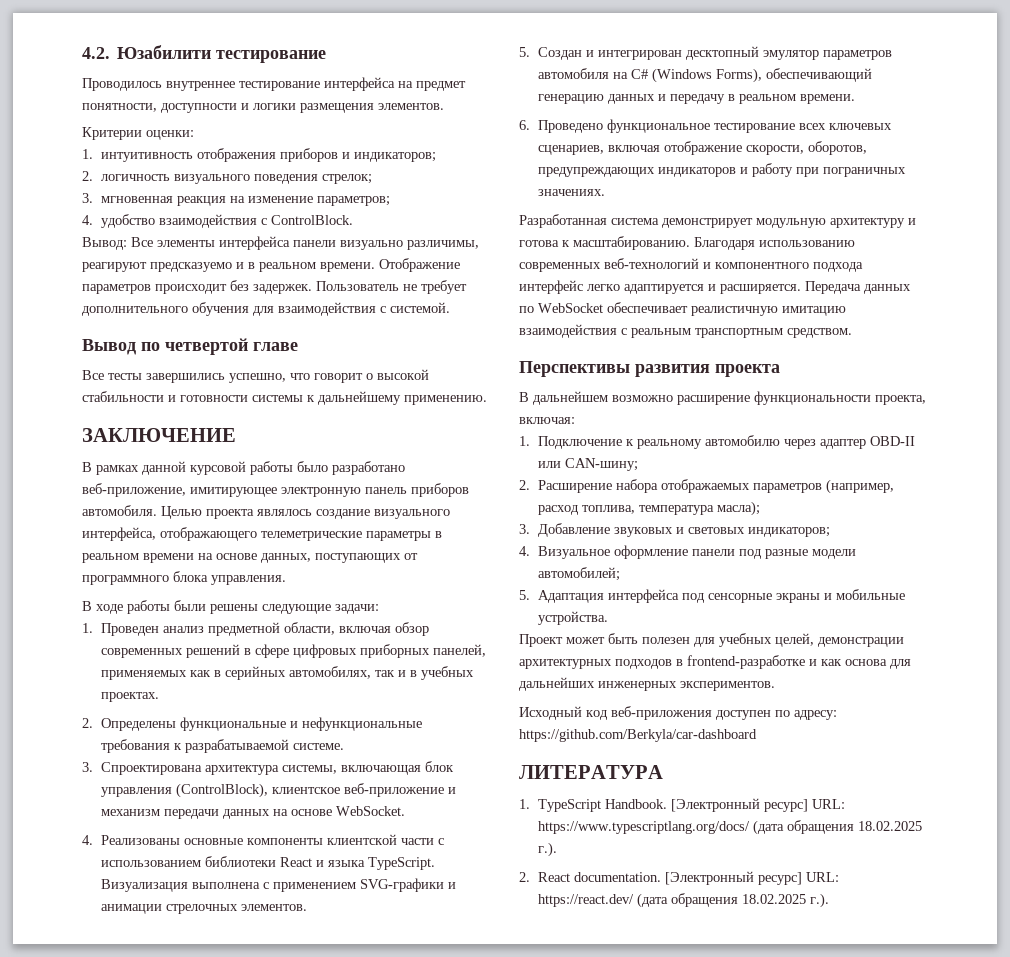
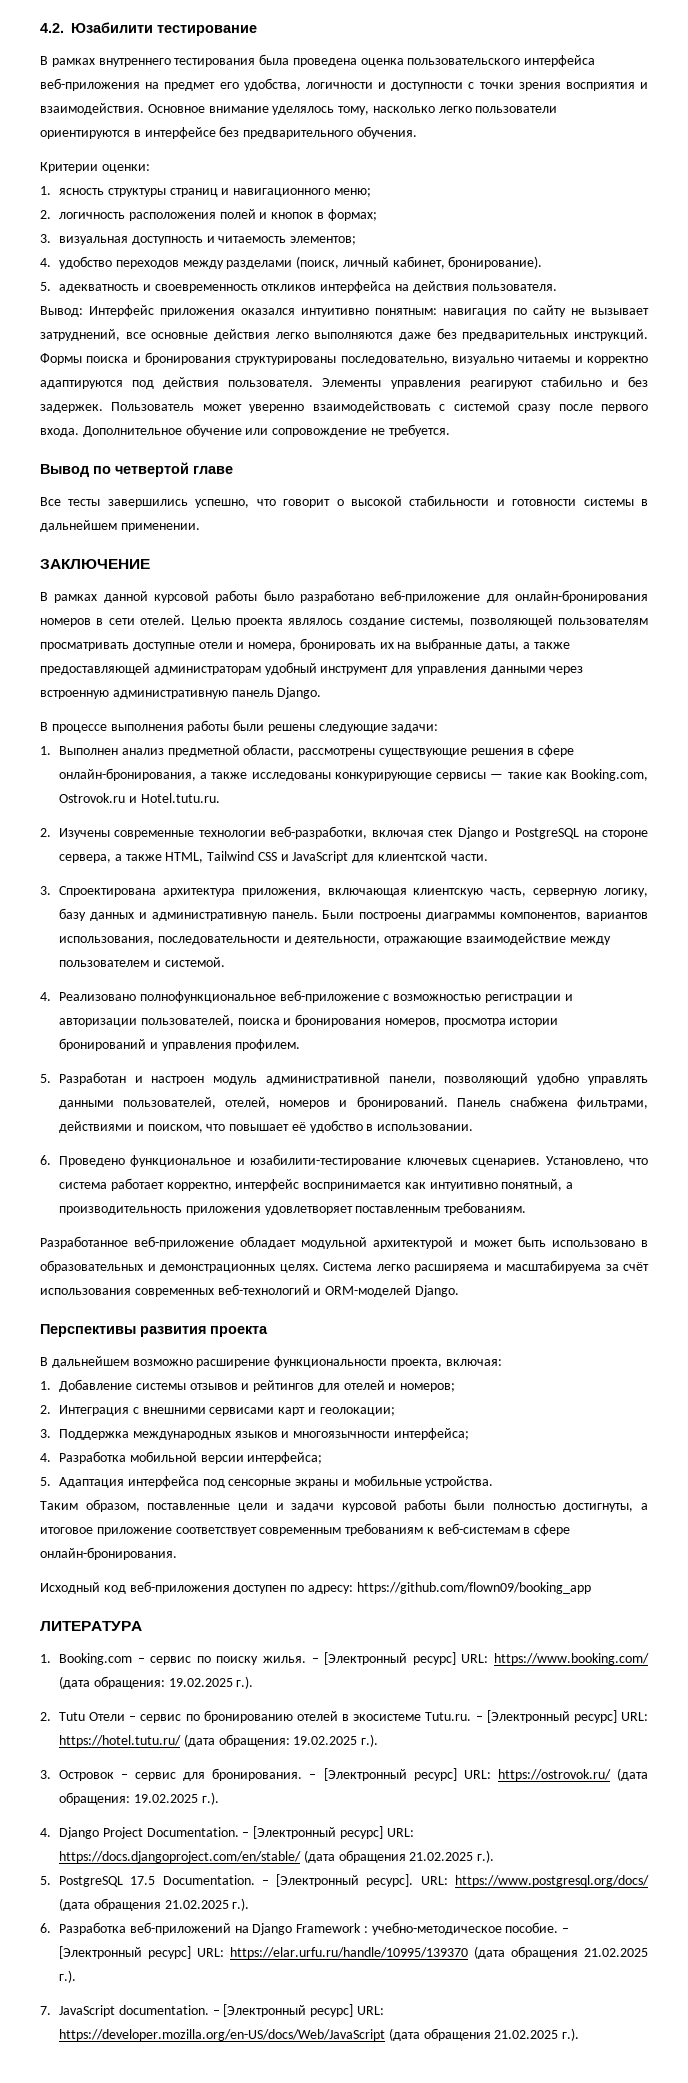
[82,77,466,91] [82,103,444,113] [82,127,194,140] [82,148,437,162] [82,171,373,184] [82,193,391,206] [82,214,354,228] [82,236,479,250] [82,258,460,272] [82,280,467,294] [82,302,450,316] Проводилось внутреннее тестирование интерфейса на предмет понятности, доступности и логики размещения элементов. // Критерии оценки: // 1. интуитивность отображения приборов и индикаторов; // 2. логичность визуального поведения стрелок; // 3. мгновенная реакция на изменение параметров; // 4. удобство взаимодействия с ControlBlock. // Вывод: Все элементы интерфейса панели визуально различимы, реагируют предсказуемо и в реальном времени. Отображение параметров происходит без задержек. Пользователь не требует дополнительного обучения для взаимодействия с системой. -> [40,54,596,67] [40,78,648,91] [40,103,558,115] [40,126,417,139] [40,162,150,173] [40,186,371,197] [40,209,377,221] [40,234,357,245] [40,256,543,269] [40,281,558,293] [40,305,649,317] [40,328,648,341] [40,352,648,365] [40,376,648,389] [40,401,649,413] [40,424,450,437] В рамках внутреннего тестирования была проведена оценка пользовательского интерфейса веб-приложения на предмет его удобства, логичности и доступности с точки зрения восприятия и взаимодействия. Основное внимание уделялось тому, насколько легко пользователи ориентируются в интерфейсе без предварительного обучения. // Критерии оценки: // 1. ясность структуры страниц и навигационного меню; // 2. логичность расположения полей и кнопок в формах; // 3. визуальная доступность и читаемость элементов; // 4. удобство переходов между разделами (поиск, личный кабинет, бронирование). // 5. адекватность и своевременность откликов интерфейса на действия пользователя. // Вывод: Интерфейс приложения оказался интуитивно понятным: навигация по сайту не вызывает затруднений, все основные действия легко выполняются даже без предварительных инструкций. Формы поиска и бронирования структурированы последовательно, визуально читаемы и корректно адаптируются под действия пользователя. Элементы управления реагируют стабильно и без задержек. Пользователь может уверенно взаимодействовать с системой сразу после первого входа. Дополнительное обучение или сопровождение не требуется.
[307,391,487,405] к дальнейшему применению. -> [641,499,648,506] [40,520,200,532] в дальнейшем применении.
[82,483,469,497] [82,505,450,519] [82,527,442,541] [82,553,418,563] [82,571,286,585] [82,601,123,614] веб-приложение, имитирующее электронную панель приборов автомобиля. Целью проекта являлось создание визуального интерфейса, отображающего телеметрические параметры в реальном времени на основе данных, поступающих от программного блока управления. // В ходе -> [380,590,648,603] [40,615,648,627] [40,638,570,651] [40,662,584,675] [40,687,322,699] [40,722,184,733] веб-приложение для онлайн-бронирования номеров в сети отелей. Целью проекта являлось создание системы, позволяющей пользователям просматривать доступные отели и номера, бронировать их на выбранные даты, а также предоставляющей администраторам удобный инструмент для управления данными через встроенную административную панель Django. // В процессе выполнения
[101,623,160,636] Проведен -> [58,746,118,755] Выполнен
[339,622,430,636] [101,644,487,658] [101,666,475,680] [101,692,160,702] [82,717,423,731] [101,739,345,753] [82,761,455,775] [101,783,457,798] [101,806,406,819] [82,834,445,845] [101,856,436,870] [101,878,457,892] [101,904,308,914] [519,46,893,60] [538,68,873,83] [538,94,856,104] [519,119,893,133] [538,141,868,155] [538,163,907,177] [538,189,606,196] [519,214,916,228] [519,236,855,250] [519,258,863,272] [519,280,911,294] [519,302,846,316] [519,324,852,338] включая обзор современных решений в сфере цифровых приборных панелей, применяемых как в серийных автомобилях, так и в учебных проектах. // 2. Определены функциональные и нефункциональные требования к разрабатываемой системе. // 3. Спроектирована архитектура системы, включающая блок управления (ControlBlock), клиентское веб-приложение и механизм передачи данных на основе WebSocket. // 4. Реализованы основные компоненты клиентской части с использованием библиотеки React и языка TypeScript. Визуализация выполнена с применением SVG-графики и анимации стрелочных элементов. // 5. Создан и интегрирован десктопный эмулятор параметров автомобиля на C# (Windows Forms), обеспечивающий генерацию данных и передачу в реальном времени. // 6. Проведено функциональное тестирование всех ключевых сценариев, включая отображение скорости, оборотов, предупреждающих индикаторов и работу при пограничных значениях. // Разработанная система демонстрирует модульную архитектуру и готова к масштабированию. Благодаря использованию современных веб-технологий и компонентного подхода интерфейс легко адаптируется и расширяется. Передача данных по WebSocket обеспечивает реалистичную имитацию взаимодействия с реальным транспортным средством. -> [298,745,575,757] [58,768,649,781] [58,793,220,803] [40,826,648,839] [58,851,488,863] [40,886,648,897] [58,908,648,921] [58,933,611,945] [58,957,225,967] [40,990,573,1003] [58,1014,559,1027] [58,1038,301,1051] [40,1072,648,1085] [58,1096,648,1109] [58,1120,474,1133] [40,1154,649,1167] [58,1178,574,1191] [58,1202,527,1215] [40,1236,648,1249] [40,1260,649,1273] [40,1284,459,1297] рассмотрены существующие решения в сфере онлайн-бронирования, а также исследованы конкурирующие сервисы — такие как Booking.com, Ostrovok.ru и Hotel.tutu.ru. // 2. Изучены современные технологии веб-разработки, включая стек Django и PostgreSQL на стороне сервера, а также HTML, Tailwind CSS и JavaScript для клиентской части. // 3. Спроектирована архитектура приложения, включающая клиентскую часть, серверную логику, базу данных и административную панель. Были построены диаграммы компонентов, вариантов использования, последовательности и деятельности, отражающие взаимодействие между пользователем и системой. // 4. Реализовано полнофункциональное веб-приложение с возможностью регистрации и авторизации пользователей, поиска и бронирования номеров, просмотра истории бронирований и управления профилем. // 5. Разработан и настроен модуль административной панели, позволяющий удобно управлять данными пользователей, отелей, номеров и бронирований. Панель снабжена фильтрами, действиями и поиском, что повышает её удобство в использовании. // 6. Проведено функциональное и юзабилити-тестирование ключевых сценариев. Установлено, что система работает корректно, интерфейс воспринимается как интуитивно понятный, а производительность приложения удовлетворяет поставленным требованиям. // Разработанное веб-приложение обладает модульной архитектурой и может быть использовано в образовательных и демонстрационных целях. Система легко расширяема и масштабируема за счёт использования современных веб-технологий и ORM-моделей Django.
[538,435,916,449] [538,458,639,471] [519,479,895,494] [538,501,761,516] [519,523,831,537] [519,545,857,559] [538,567,621,581] Подключение к реальному автомобилю через адаптер OBD-II или CAN-шину; // 2. Расширение набора отображаемых параметров (например, расход топлива, температура масла); // 3. Добавление звуковых и световых индикаторов; // 4. Визуальное оформление панели под разные модели автомобилей; -> [58,1379,456,1392] [40,1405,395,1416] [40,1428,469,1440] [40,1451,323,1464] Добавление системы отзывов и рейтингов для отелей и номеров; // 2. Интеграция с внешними сервисами карт и геолокации; // 3. Поддержка международных языков и многоязычности интерфейса; // 4. Разработка мобильной версии интерфейса;
[519,633,904,647] [519,655,911,669] [519,677,775,691] Проект может быть полезен для учебных целей, демонстрации архитектурных подходов в frontend-разработке и как основа для дальнейших инженерных экспериментов. -> [40,1499,648,1512] [40,1523,571,1536] [40,1547,177,1560] Таким образом, поставленные цели и задачи курсовой работы были полностью достигнуты, а итоговое приложение соответствует современным требованиям к веб-системам в сфере онлайн-бронирования.
[519,729,757,742] https://github.com/Berkyla/car-dashboard -> [356,1582,591,1594] https://github.com/flown09/booking_app
[538,798,846,812] [538,820,923,835] [538,842,558,857] [519,871,840,885] [538,893,830,908] TypeScript Handbook. [Электронный ресурс] URL: https://www.typescriptlang.org/docs/ (дата обращения 18.02.2025 г.). // 2. React documentation. [Электронный ресурс] URL: https://react.dev/ (дата обращения 18.02.2025 г.). -> [58,1652,649,1665] [58,1676,254,1689] [40,1710,648,1723] [58,1734,379,1747] [40,1768,648,1781] [58,1792,219,1805] [40,1826,414,1839] [58,1850,495,1863] [40,1874,649,1887] [58,1898,250,1911] [40,1922,570,1935] [58,1946,648,1959] [58,1970,76,1983] [40,2004,384,2017] [58,2028,580,2041] Booking.com – сервис по поиску жилья. – [Электронный ресурс] URL: https://www.booking.com/ (дата обращения: 19.02.2025 г.). // 2. Tutu Отели – сервис по бронированию отелей в экосистеме Tutu.ru. – [Электронный ресурс] URL: https://hotel.tutu.ru/ (дата обращения: 19.02.2025 г.). // 3. Островок – сервис для бронирования. – [Электронный ресурс] URL: https://ostrovok.ru/ (дата обращения: 19.02.2025 г.). // 4. Django Project Documentation. – [Электронный ресурс] URL: https://docs.djangoproject.com/en/stable/ (дата обращения 21.02.2025 г.). // 5. PostgreSQL 17.5 Documentation. – [Электронный ресурс]. URL: https://www.postgresql.org/docs/ (дата обращения 21.02.2025 г.). // 6. Разработка веб-приложений на Django Framework : учебно-методическое пособие. – [Электронный ресурс] URL: https://elar.urfu.ru/handle/10995/139370 (дата обращения 21.02.2025 г.). // 7. JavaScript documentation. – [Электронный ресурс] URL: https://developer.mozilla.org/en-US/docs/Web/JavaScript (дата обращения 21.02.2025 г.).

